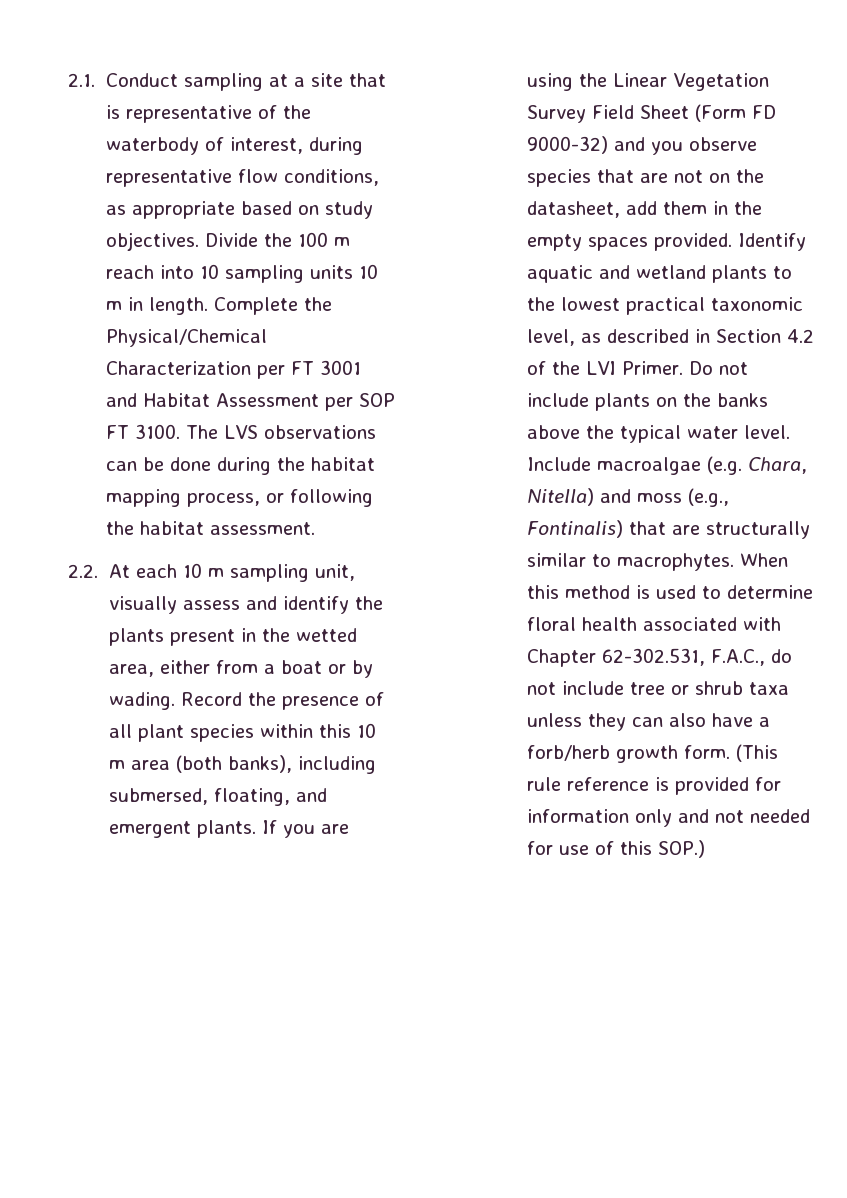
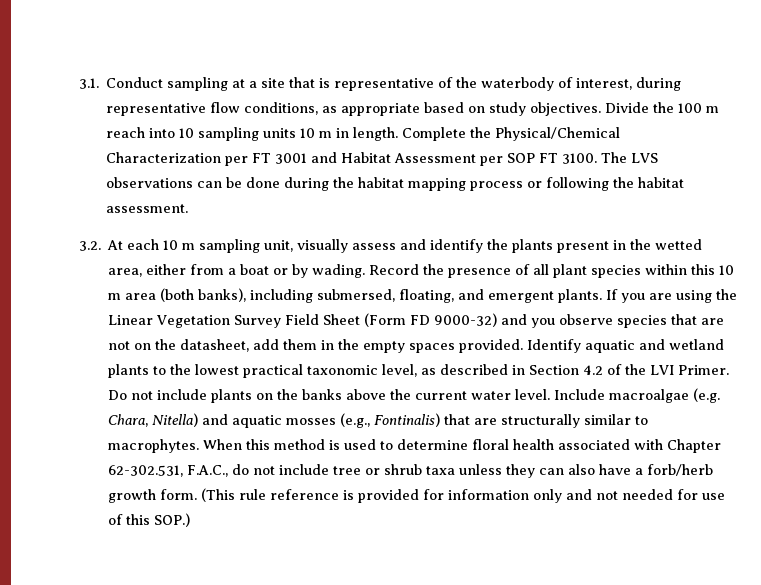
[68,73,96,87] 2.1. -> [78,78,99,89] 3.1.
[186,493,260,507] process, -> [469,181,523,191] process
[68,564,99,578] 2.2. -> [78,241,101,251] 3.2.
[619,425,681,443] typical -> [414,391,467,400] current
[636,493,682,503] moss -> [231,415,336,428] aquatic mosses

